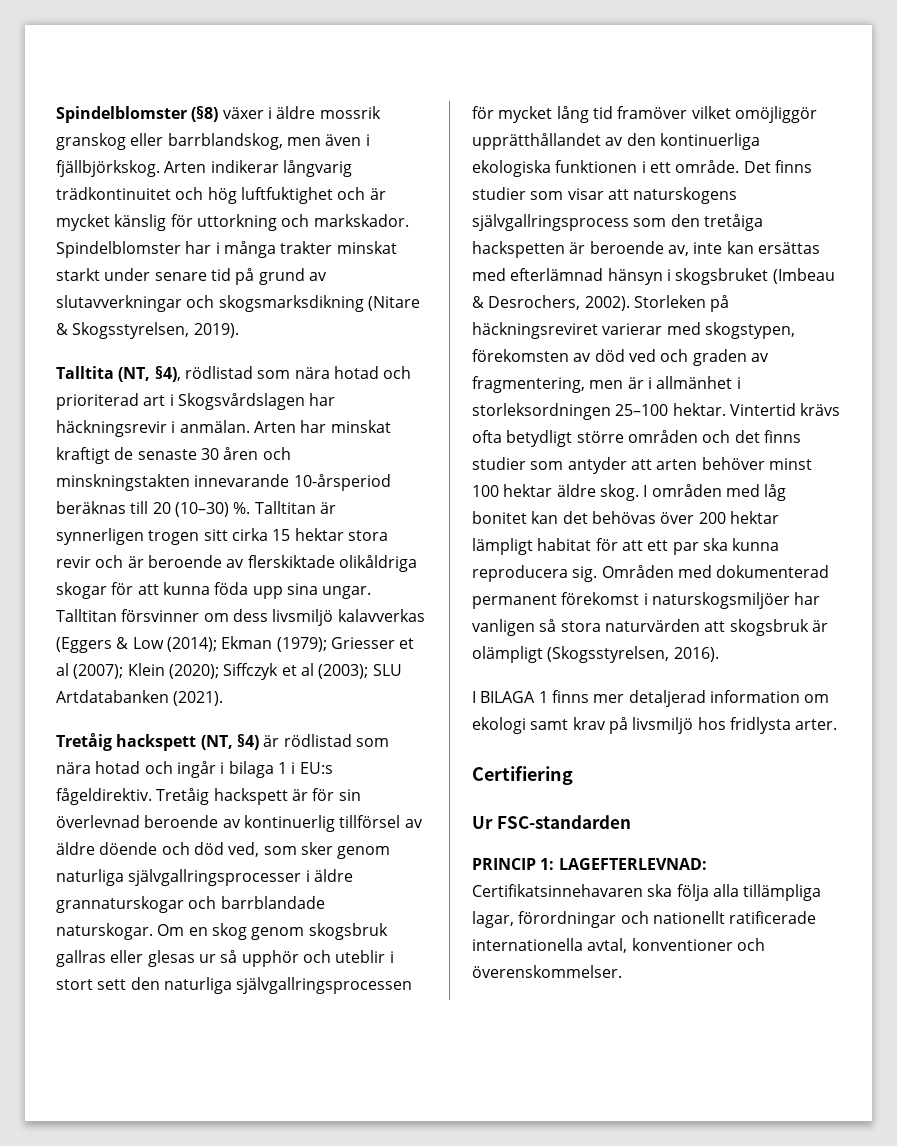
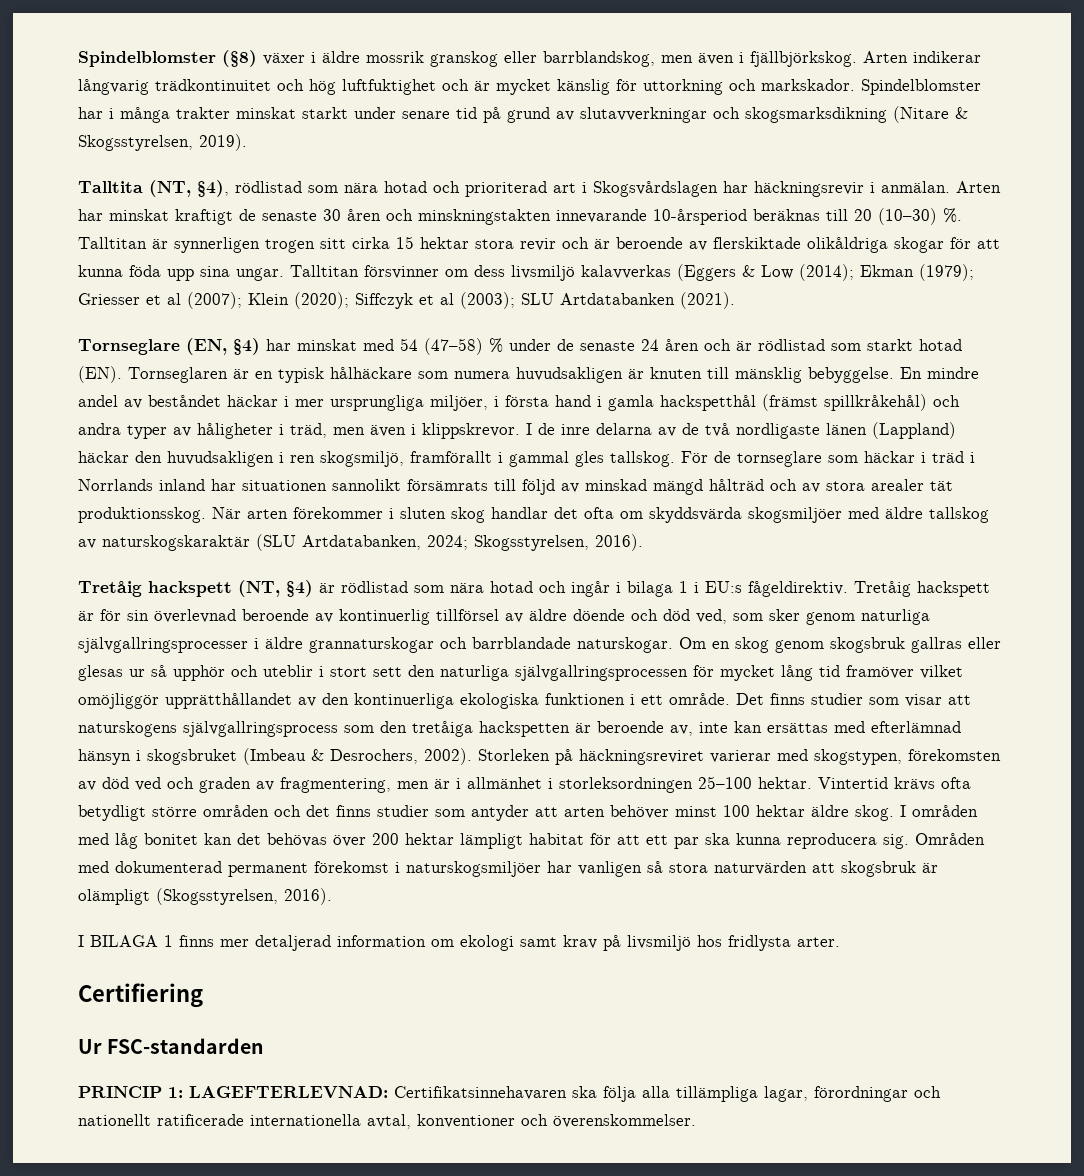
(224, 698) none -> [78,338,962,355] [78,366,979,383] [78,394,960,411] [78,422,956,439] [78,451,975,467] [78,479,953,495] [78,507,989,523] [78,534,643,551] // Tornseglare (EN, §4) har minskat med 54 (47–58) % under de senaste 24 åren och är rödlistad som starkt hotad (EN). Tornseglaren är en typisk hålhäckare som numera huvudsakligen är knuten till mänsklig bebyggelse. En mindre andel av beståndet häckar i mer ursprungliga miljöer, i första hand i gamla hackspetthål (främst spillkråkehål) och andra typer av håligheter i träd, men även i klippskrevor. I de inre delarna av de två nordligaste länen (Lappland) häckar den huvudsakligen i ren skogsmiljö, framförallt i gammal gles tallskog. För de tornseglare som häckar i träd i Norrlands inland har situationen sannolikt försämrats till följd av minskad mängd hålträd och av stora arealer tät produktionsskog. När arten förekommer i sluten skog handlar det ofta om skyddsvärda skogsmiljöer med äldre tallskog av naturskogskaraktär (SLU Artdatabanken, 2024; Skogsstyrelsen, 2016).

